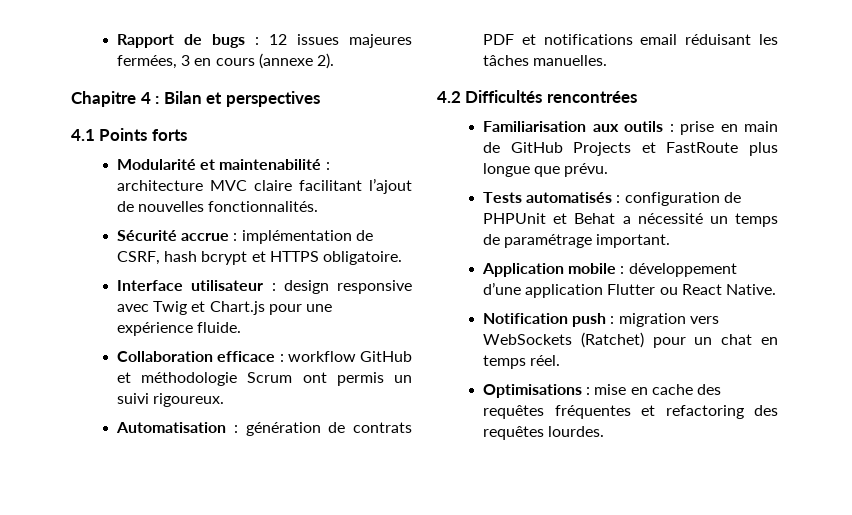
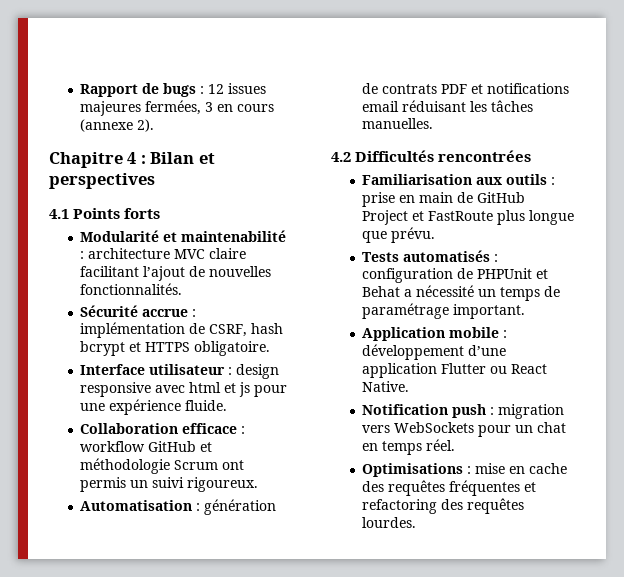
[153,301,265,315] Twig et Chart.js -> [189,382,251,397] html et js
[573,142,632,156] Projects -> [362,210,409,225] Project
[580,332,644,348] (Ratchet) -> (475, 427) none

